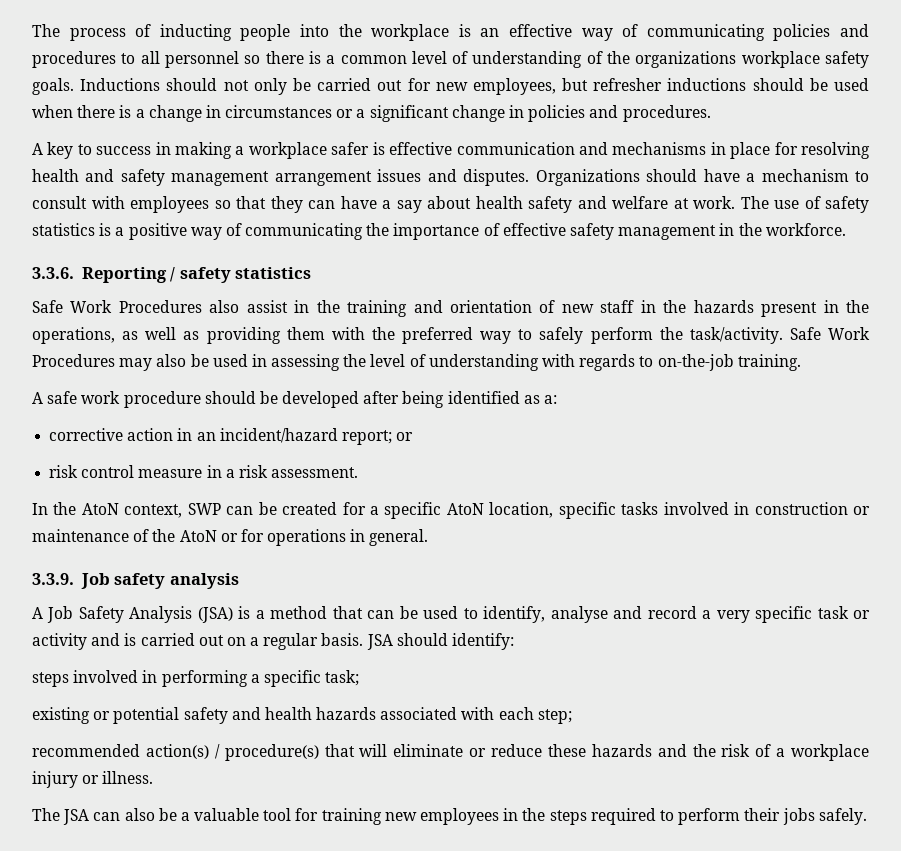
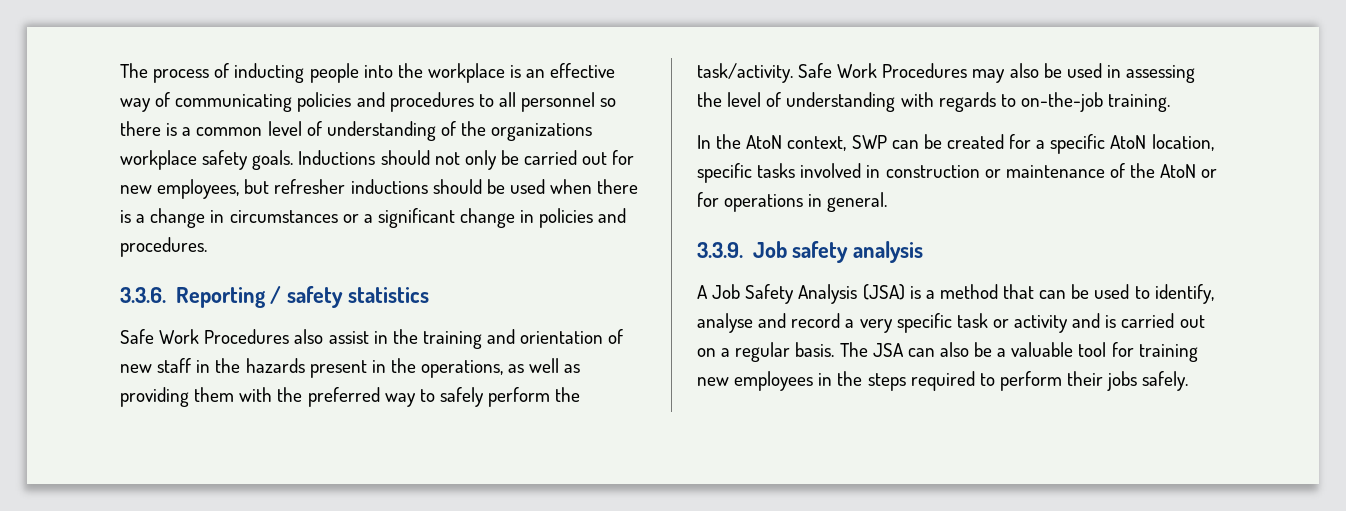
[32,142,870,159] [32,169,869,186] [32,196,869,213] [32,223,846,240] // A key to success in making a workplace safer is effective communication and mechanisms in place for resolving health and safety management arrangement issues and disputes. Organizations should have a mechanism to consult with employees so that they can have a say about health safety and welfare at work. The use of safety statistics is a positive way of communicating the importance of effective safety management in the workforce. -> (207, 247) none
[32,391,558,408] [49,428,414,445] [49,465,359,478] // A safe work procedure should be developed after being identified as a: // corrective action in an incident/hazard report; or // risk control measure in a risk assessment. -> (1171, 103) none
[366,633,515,650] [32,670,360,687] [32,707,572,724] [32,744,869,761] [32,771,154,788] JSA should identify: // steps involved in performing a specific task; // existing or potential safety and health hazards associated with each step; // recommended action(s) / procedure(s) that will eliminate or reduce these hazards and the risk of a workplace injury or illness. // -> (835, 349) none

